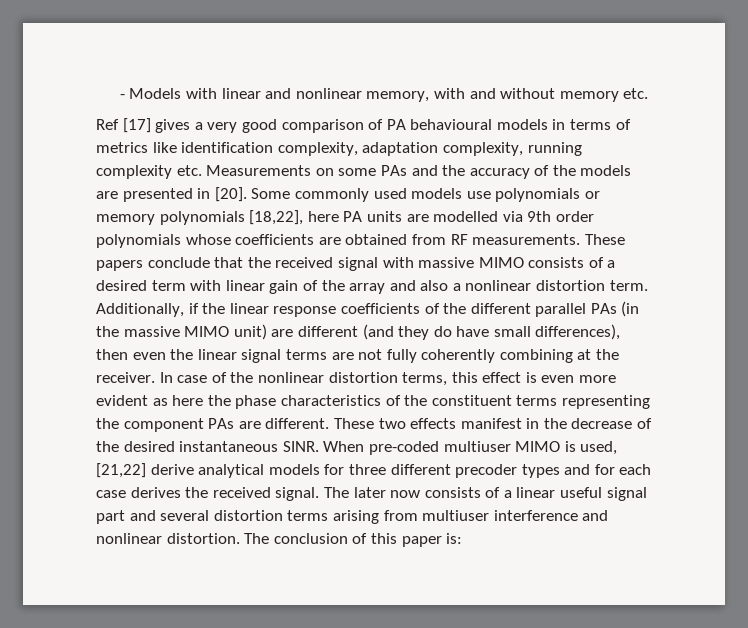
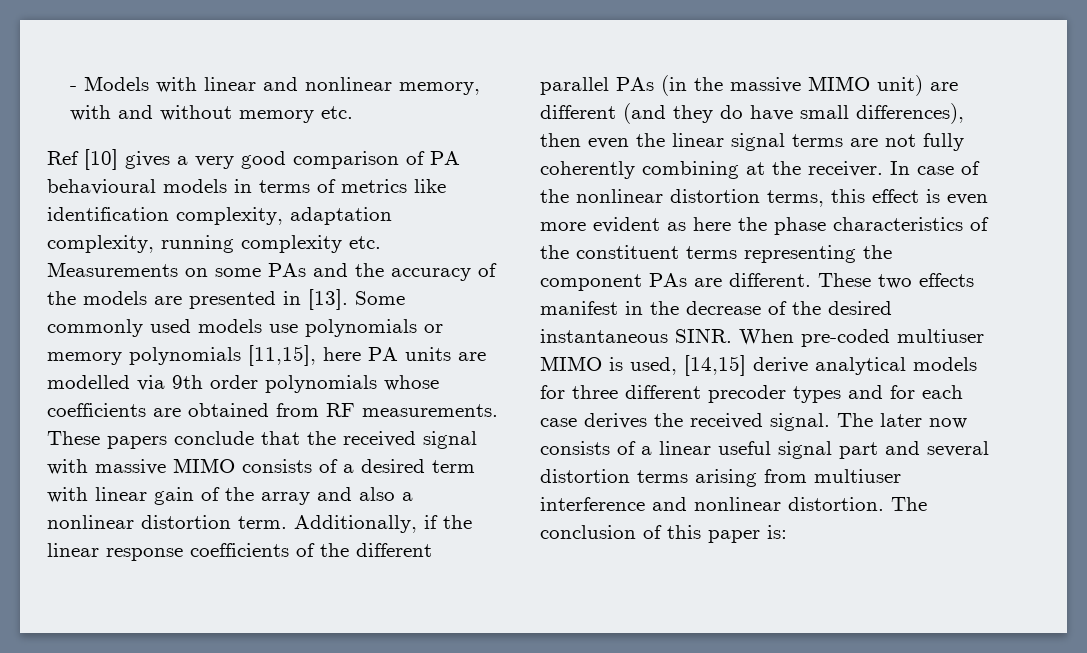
[122,118,151,133] [17] -> [84,149,118,170] [10]
[214,187,247,202] [20]. -> [308,289,348,310] [13].
[249,210,304,225] [18,22], -> [248,345,316,366] [11,15],
[96,463,146,478] [21,22] -> [684,355,746,376] [14,15]

